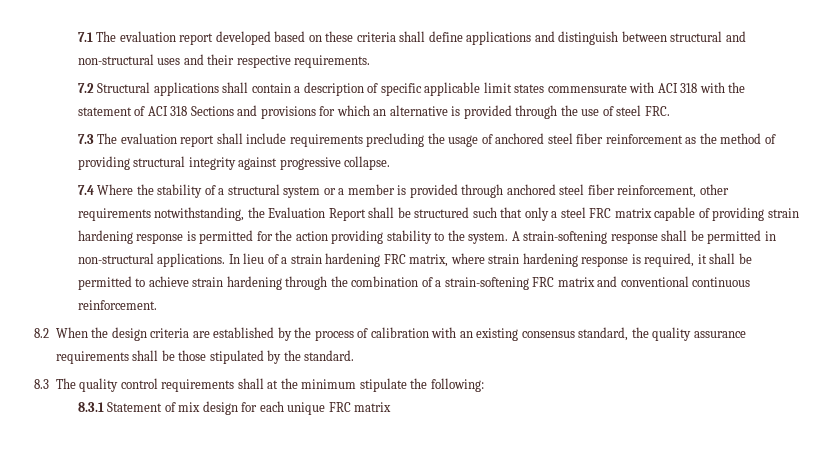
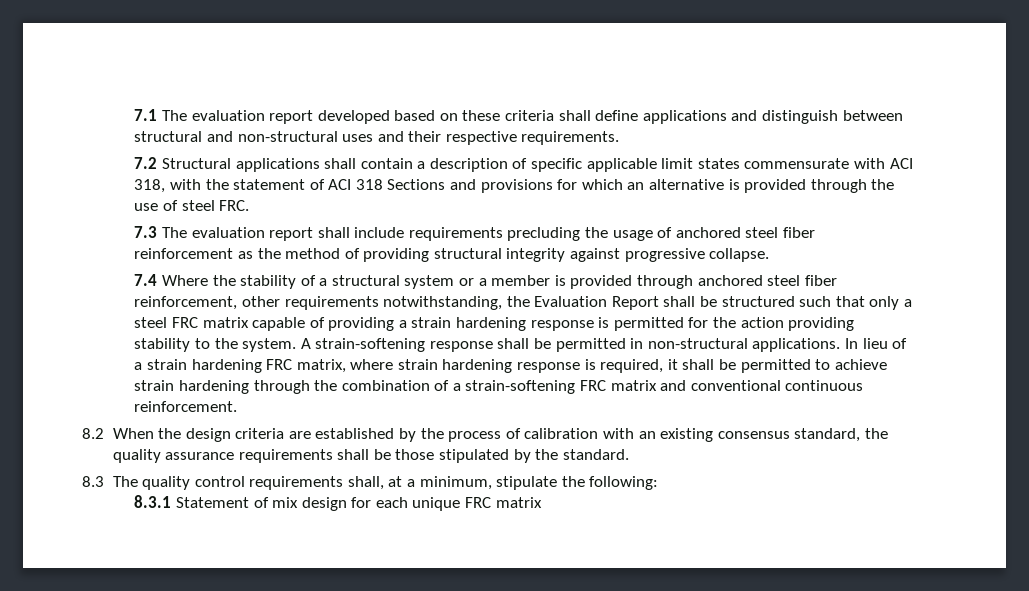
[680,83,698,93] 318 -> [134,179,166,193] 318,
(765, 214) none -> [398,320,407,328] a
[237,378,357,389] shall at the minimum -> [347,476,492,490] shall, at a minimum,

